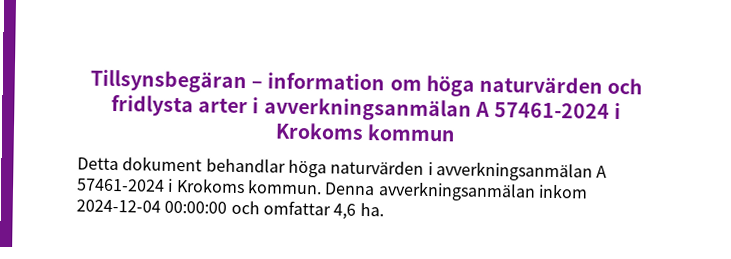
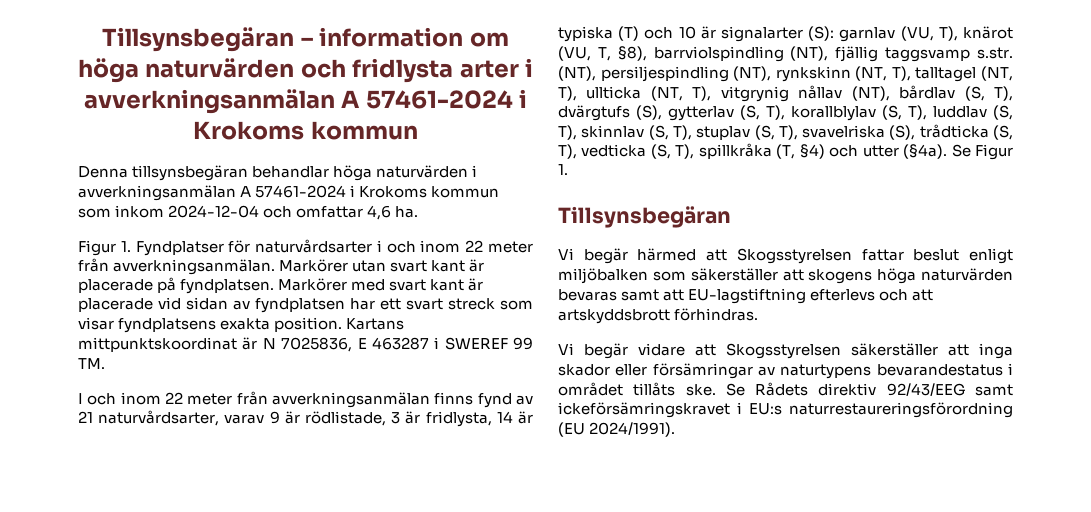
[77,156,203,172] Detta dokument -> [78,165,249,181] Denna tillsynsbegäran
[246,179,536,202] kommun. Denna avverkningsanmälan -> [431,186,500,198] [78,208,111,218] kommun som
[164,200,228,214] 00:00:00 -> (260, 211) none
(384, 209) none -> [78,239,533,256] [78,258,485,275] [78,277,484,294] [78,297,533,313] [78,317,405,333] [78,337,533,352] [78,358,105,369] [78,391,533,408] [78,410,533,427] [558,26,1013,42] [558,46,1013,62] [558,66,1013,82] [558,85,1014,102] [558,105,1013,121] [558,124,1013,140] [558,143,1013,160] [558,164,568,175] [558,206,731,228] [558,248,1013,264] [558,268,1013,284] [558,288,934,304] [558,308,759,324] [558,343,1013,359] [558,363,1013,379] [558,382,1013,396] [558,402,1013,418] [558,422,676,437] // Figur 1. Fyndplatser för naturvårdsarter i och inom 22 meter från avverkningsanmälan. Markörer utan svart kant är placerade på fyndplatsen. Markörer med svart kant är placerade vid sidan av fyndplatsen har ett svart streck som visar fyndplatsens exakta position. Kartans mittpunktskoordinat är N 7025836, E 463287 i SWEREF 99 TM. // I och inom 22 meter från avverkningsanmälan finns fynd av 21 naturvårdsarter, varav 9 är rödlistade, 3 är fridlysta, 14 är typiska (T) och 10 är signalarter (S): garnlav (VU, T), knärot (VU, T, §8), barrviolspindling (NT), fjällig taggsvamp s.str. (NT), persiljespindling (NT), rynkskinn (NT, T), talltagel (NT, T), ullticka (NT, T), vitgrynig nållav (NT), bårdlav (S, T), dvärgtufs (S), gytterlav (S, T), korallblylav (S, T), luddlav (S, T), skinnlav (S, T), stuplav (S, T), svavelriska (S), trådticka (S, T), vedticka (S, T), spillkråka (T, §4) och utter (§4a). Se Figur 1. // Tillsynsbegäran // Vi begär härmed att Skogsstyrelsen fattar beslut enligt miljöbalken som säkerställer att skogens höga naturvärden bevaras samt att EU-lagstiftning efterlevs och att artskyddsbrott förhindras. // Vi begär vidare att Skogsstyrelsen säkerställer att inga skador eller försämringar av naturtypens bevarandestatus i området tillåts ske. Se Rådets direktiv 92/43/EEG samt ickeförsämringskravet i EU:s naturrestaureringsförordning (EU 2024/1991).

